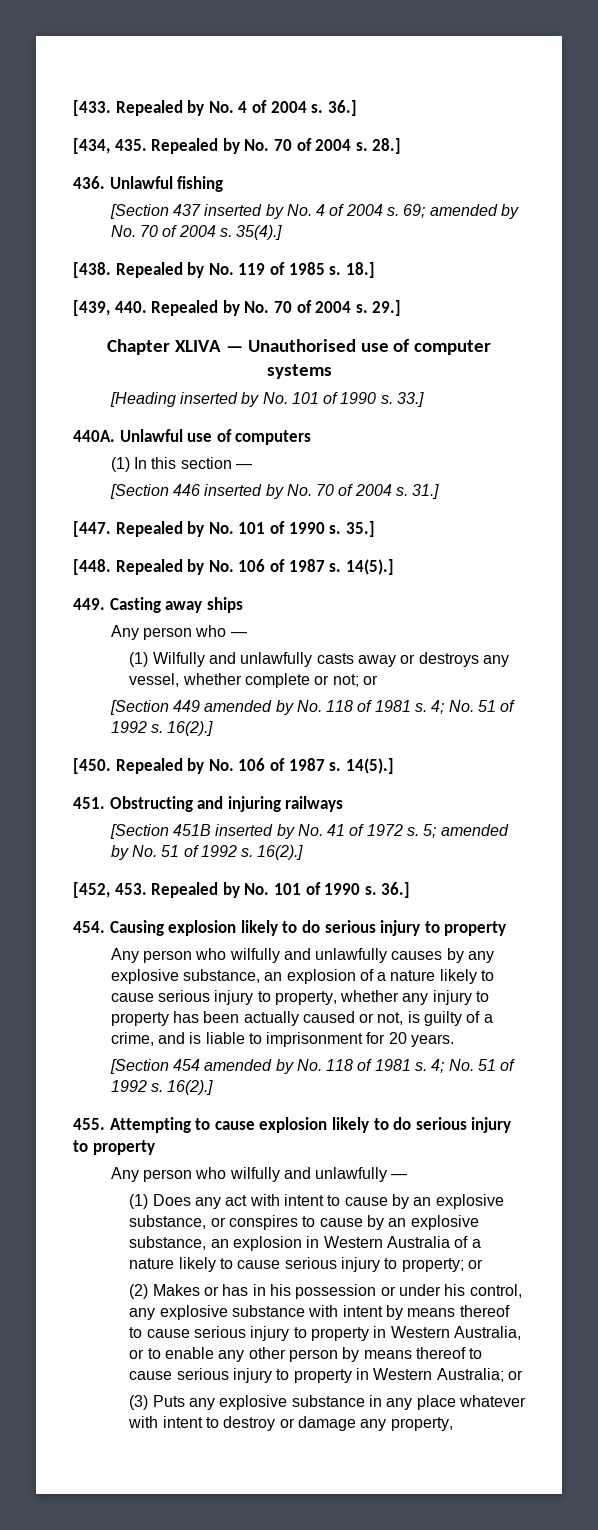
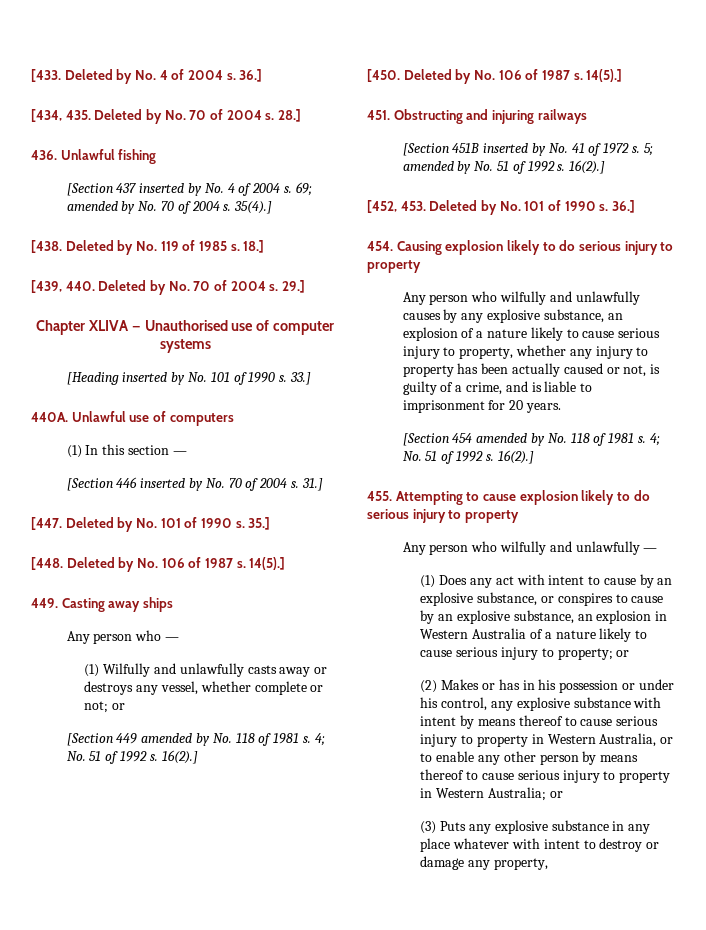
[115,100,183,116] Repealed -> [64,69,113,80] Deleted
[151,138,219,154] Repealed -> [94,109,143,120] Deleted
[115,262,183,278] Repealed -> [65,240,114,251] Deleted
[151,300,219,316] Repealed -> [98,280,147,291] Deleted
[115,521,183,537] Repealed -> [65,517,114,528] Deleted
[115,559,183,575] Repealed -> [66,557,115,568] Deleted
[115,758,183,774] Repealed -> [403,69,452,80] Deleted
[151,882,219,898] Repealed -> [429,200,478,211] Deleted

